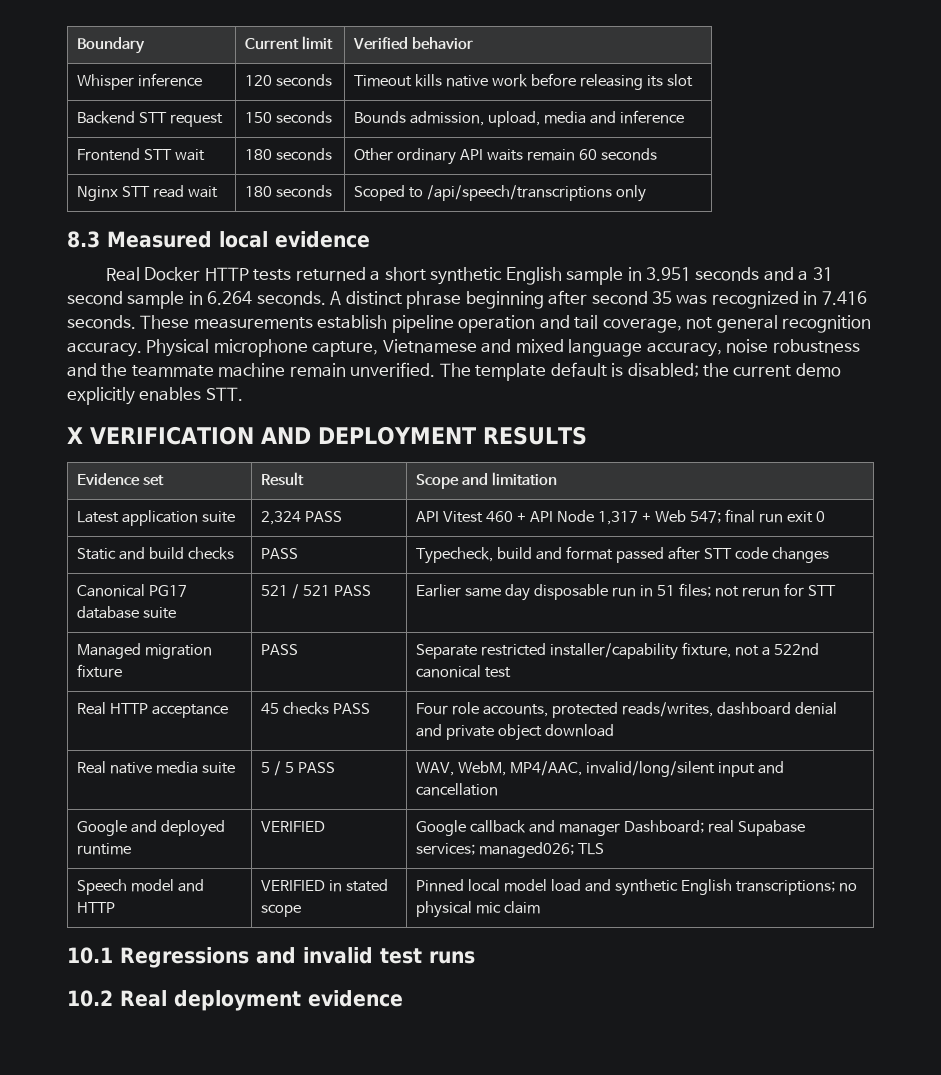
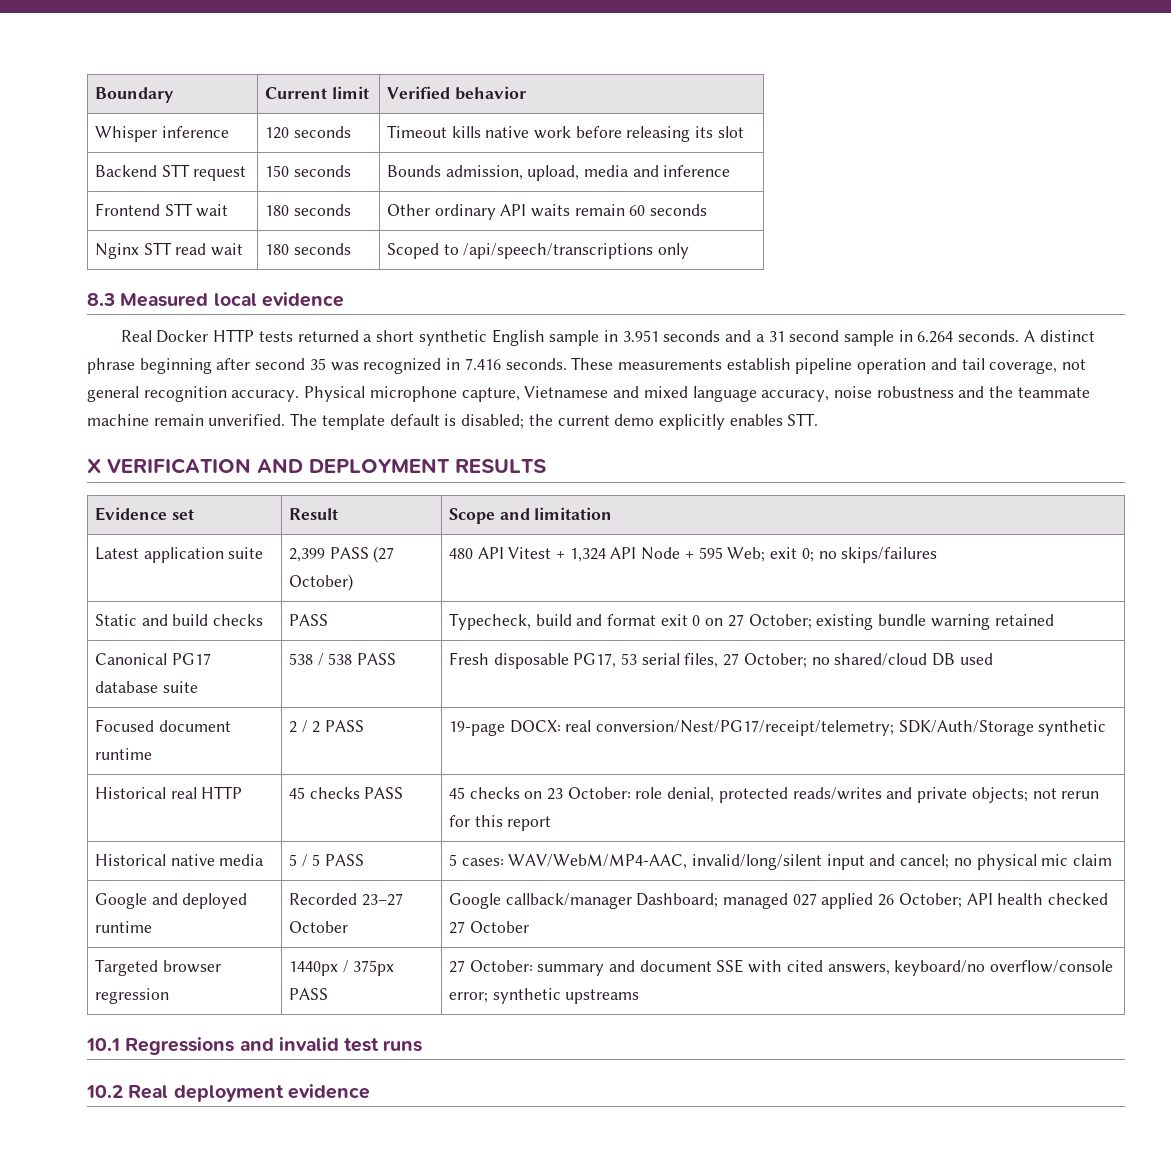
[260,511,342,525] [415,509,826,525] 2,324 PASS | API Vitest 460 + API Node 1,317 + Web 547; final run exit 0 -> [288,546,395,563] [288,574,353,591] [448,547,938,563] 2,399 PASS (27 October) | 480 API Vitest + 1,324 API Node + 595 Web; exit 0; no skips/failures
[616,546,830,563] [76,584,187,597] [76,606,176,619] [260,584,371,599] [415,583,837,601] [76,643,212,659] [76,664,122,678] [260,644,298,655] [415,642,820,660] [415,665,511,678] [76,702,228,718] passed after STT code changes // Canonical PG17 database suite | 521 / 521 PASS | Earlier same day disposable run in 51 files; not rerun for STT // Managed migration fixture | PASS | Separate restricted installer/capability fixture, not a 522nd canonical test // Real HTTP acceptance -> [660,614,1054,630] [94,653,211,665] [94,681,198,693] [288,653,397,666] [448,652,993,669] [94,719,231,732] [94,748,152,760] [288,720,365,733] [448,720,1107,736] [94,786,243,799] exit 0 on 27 October; existing bundle warning retained // Canonical PG17 database suite | 538 / 538 PASS | Fresh disposable PG17, 53 serial files, 27 October; no shared/cloud DB used // Focused document runtime | 2 / 2 PASS | 19-page DOCX: real conversion/Nest/PG17/receipt/telemetry; SDK/Auth/Storage synthetic // Historical real HTTP
[415,702,838,718] [415,724,614,741] [76,761,106,774] Four role accounts, protected reads/writes, dashboard denial and private object download // Real -> [448,787,1100,803] [448,815,552,831] [94,854,166,866] 45 checks on 23 October: role denial, protected reads/writes and private objects; not rerun for this report // Historical
[201,762,235,774] suite -> (265, 860) none
[415,761,785,777] [415,783,498,796] [76,820,225,837] [76,843,131,855] [260,821,325,832] [415,820,806,836] [415,842,604,858] [76,879,204,895] [76,902,115,913] [260,879,388,892] [260,904,301,917] [415,879,858,896] [415,901,540,918] WAV, WebM, MP4/AAC, invalid/long/silent input and cancellation // Google and deployed runtime | VERIFIED | Google callback and manager Dashboard; real Supabase services; managed026; TLS // Speech model and HTTP | VERIFIED in stated scope | Pinned local model load and synthetic English transcriptions; no physical mic claim -> [448,854,1113,870] [94,893,248,909] [94,921,152,933] [288,893,403,906] [288,921,348,933] [448,893,1109,909] [448,921,529,934] [94,959,221,976] [94,988,169,1004] [288,960,395,976] [288,988,328,1000] [448,959,1114,976] [448,988,640,1004] 5 cases: WAV/WebM/MP4-AAC, invalid/long/silent input and cancel; no physical mic claim // Google and deployed runtime | Recorded 23–27 October | Google callback/manager Dashboard; managed 027 applied 26 October; API health checked 27 October // Targeted browser regression | 1440px / 375px PASS | 27 October: summary and document SSE with cited answers, keyboard/no overflow/console error; synthetic upstreams

